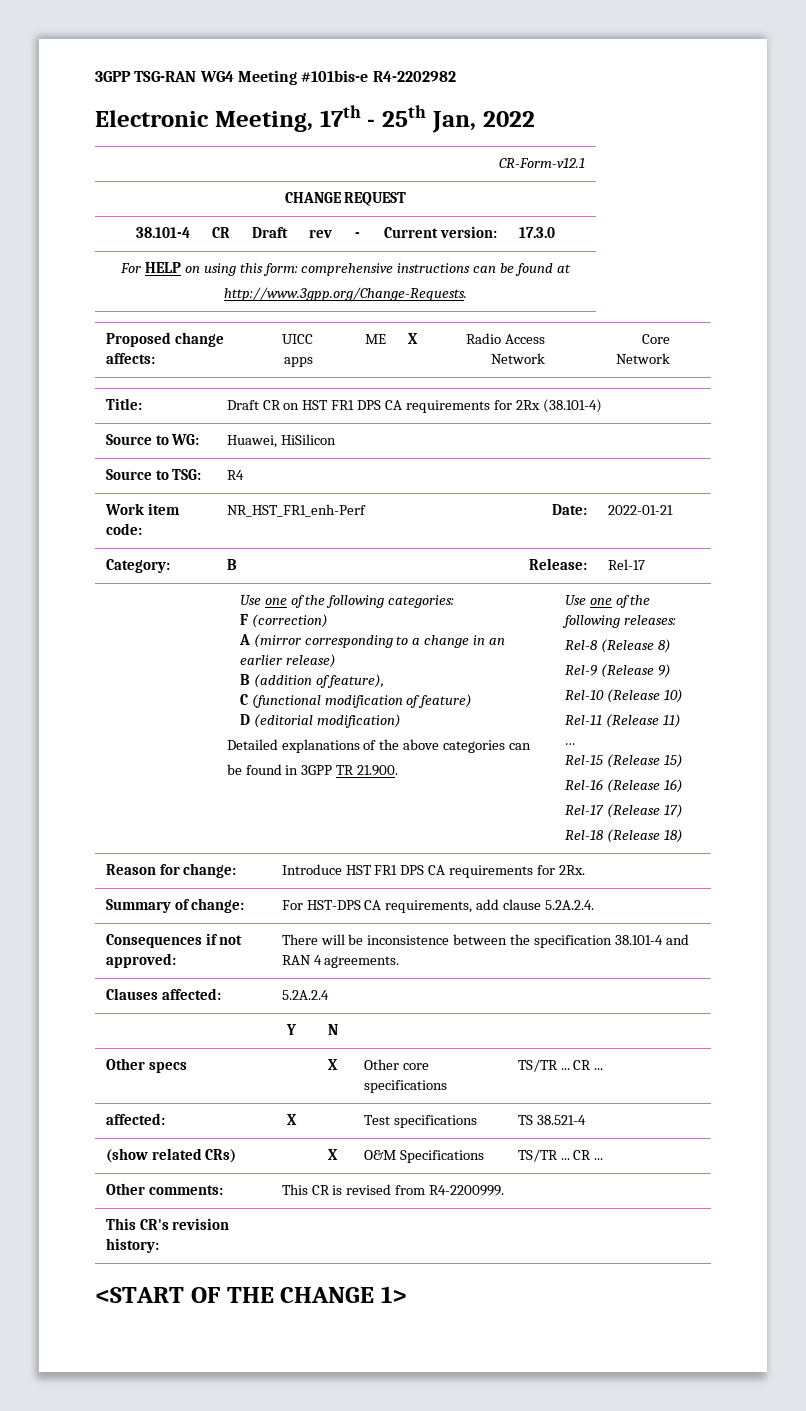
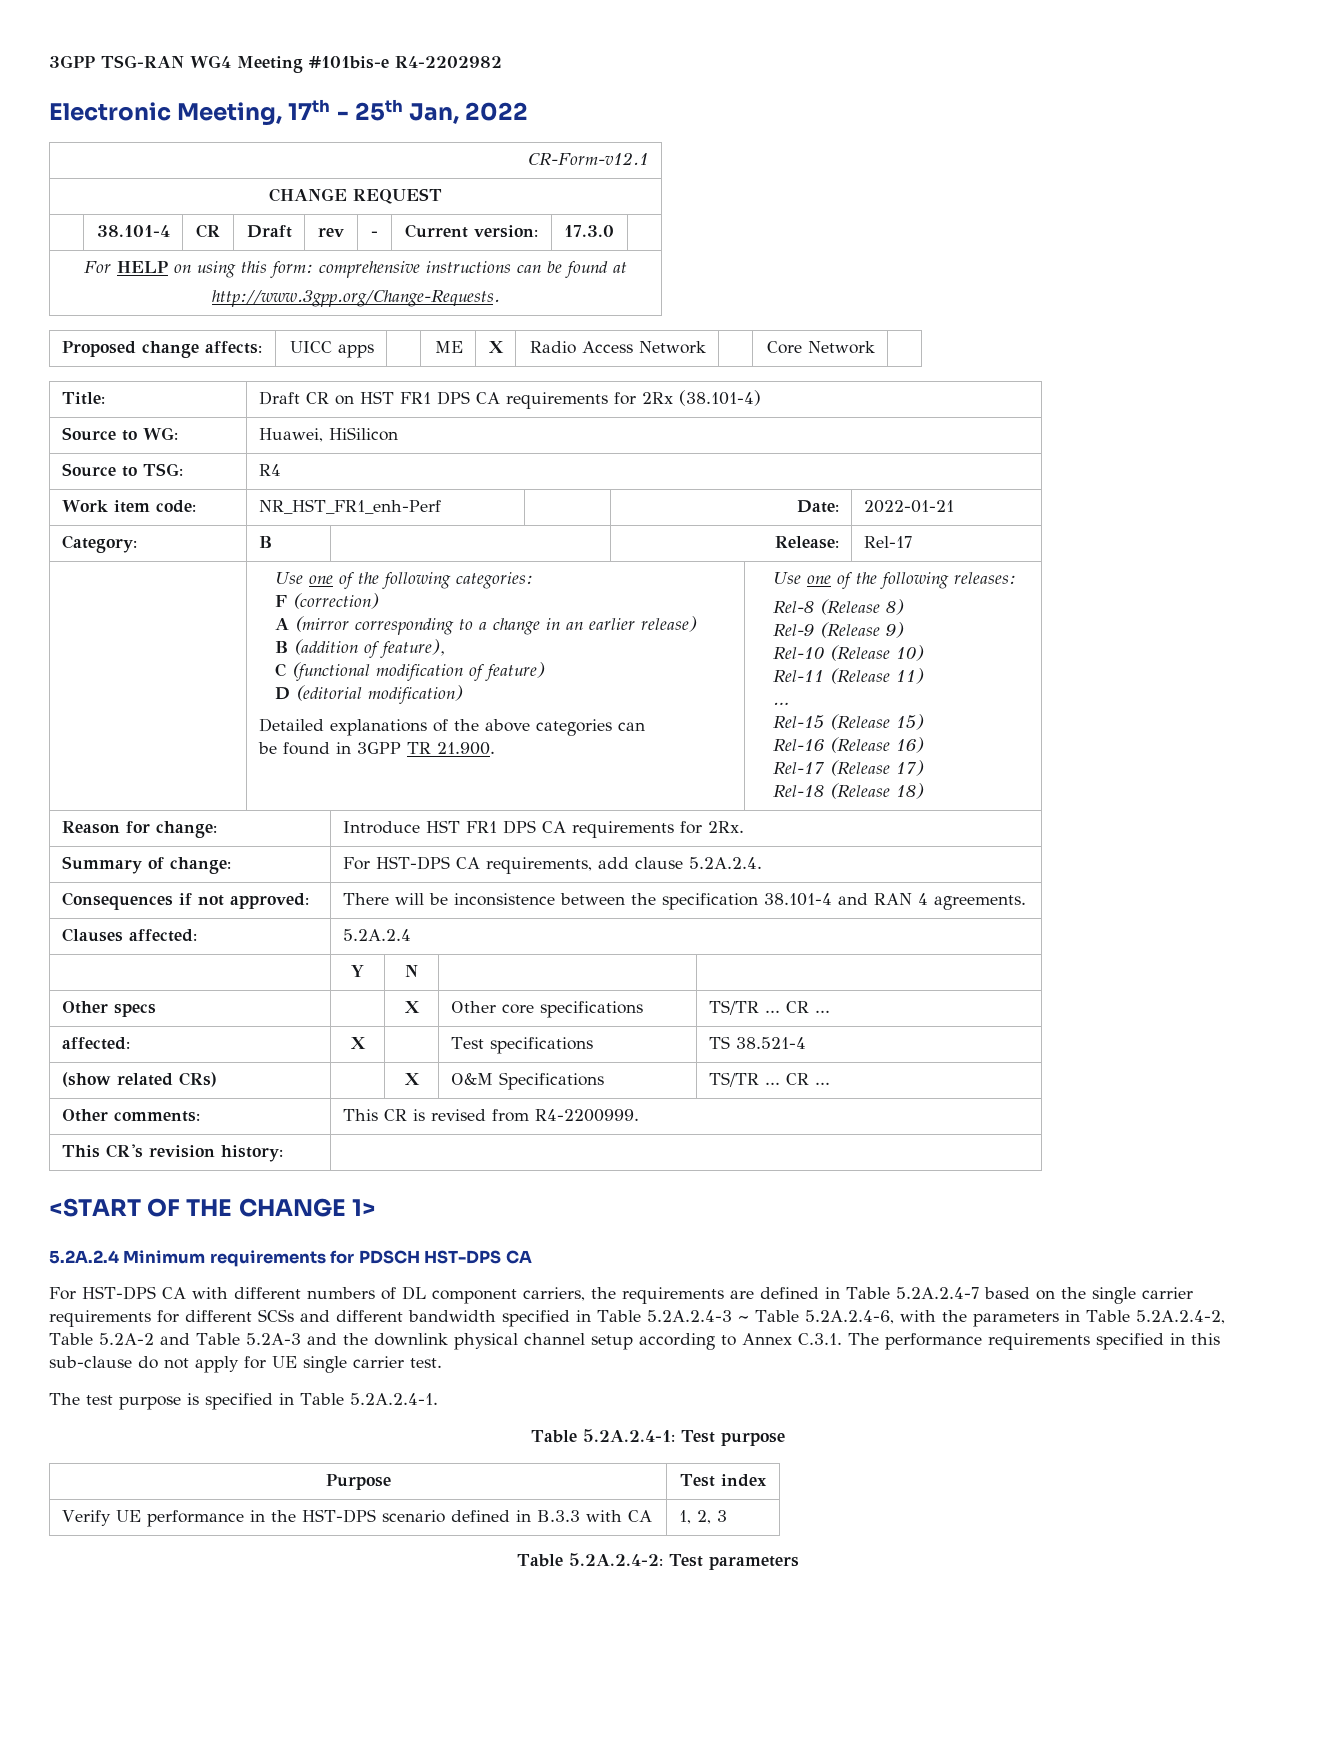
(407, 1294) none -> [49,1250,532,1267] [49,1286,1193,1304] [49,1309,1225,1327] [49,1333,1220,1350] [49,1356,442,1373] [49,1393,438,1410] [530,1429,786,1446] [325,1474,391,1490] [680,1474,767,1487] [61,1509,652,1527] [678,1510,727,1524] [516,1553,800,1570] // 5.2A.2.4 Minimum requirements for PDSCH HST-DPS CA // For HST-DPS CA with different numbers of DL component carriers, the requirements are defined in Table 5.2A.2.4-7 based on the single carrier requirements for different SCSs and different bandwidth specified in Table 5.2A.2.4-3 ~ Table 5.2A.2.4-6, with the parameters in Table 5.2A.2.4-2, Table 5.2A-2 and Table 5.2A-3 and the downlink physical channel setup according to Annex C.3.1. The performance requirements specified in this sub-clause do not apply for UE single carrier test. // The test purpose is specified in Table 5.2A.2.4-1. // Table 5.2A.2.4-1: Test purpose // Purpose | Test index // Verify UE performance in the HST-DPS scenario defined in B.3.3 with CA | 1, 2, 3 // Table 5.2A.2.4-2: Test parameters

